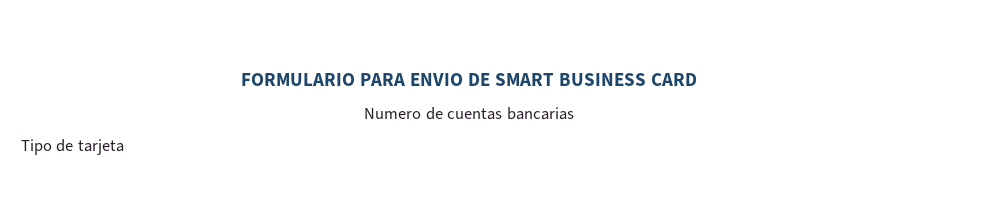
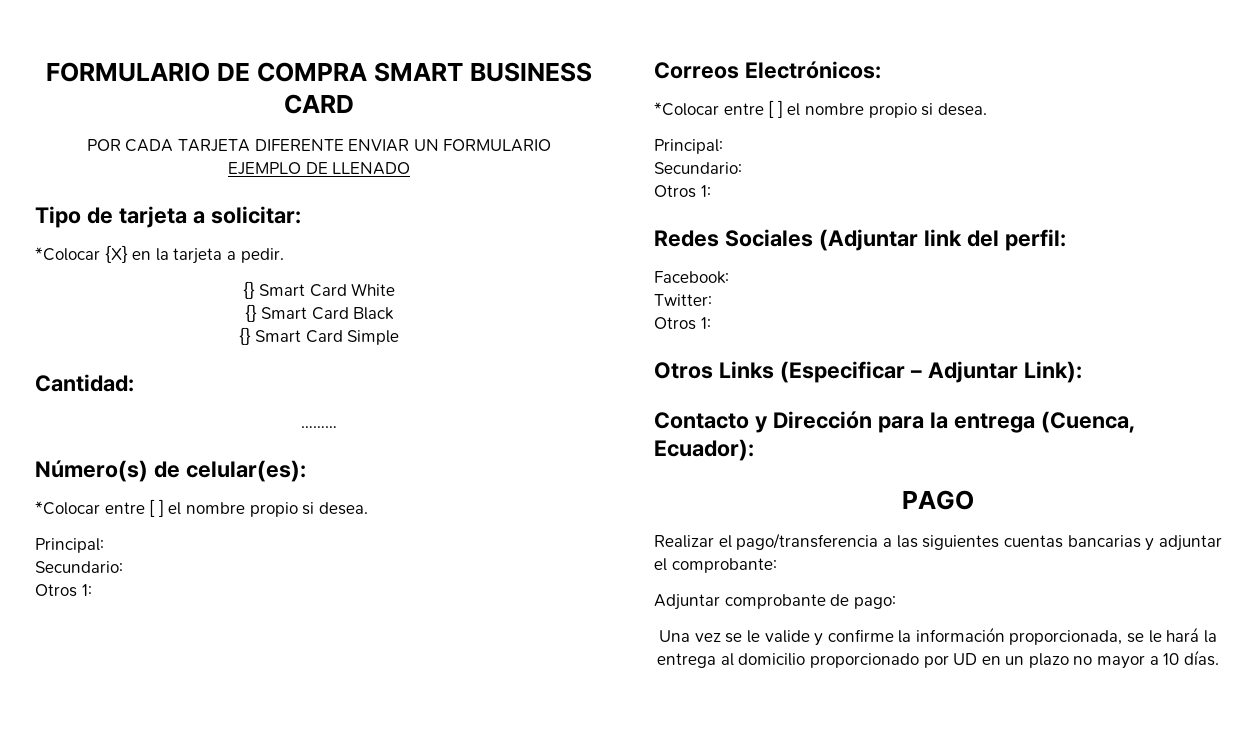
[240,73,490,86] FORMULARIO PARA ENVIO DE -> [46,62,367,82] FORMULARIO DE COMPRA
[364,107,574,120] [21,139,124,155] Numero de cuentas bancarias // Tipo de tarjeta -> [86,139,552,152] [227,162,411,175] [35,206,301,228] [35,245,284,264] [242,281,396,299] [244,304,395,322] [238,327,400,345] [35,374,134,392] [301,426,337,428] [35,460,306,482] [35,499,368,517] [35,538,104,553] [35,561,123,573] [35,584,92,597] [654,61,881,79] [654,100,987,118] [654,139,723,154] [654,162,742,174] [654,185,711,198] [654,229,1066,251] [654,271,729,284] [654,294,712,306] [654,317,711,330] [654,361,1082,383] [654,411,1135,433] [654,439,754,461] [902,490,974,510] [654,533,1222,551] [654,558,777,573] [654,594,896,610] [659,627,1217,646] [657,650,1219,669] POR CADA TARJETA DIFERENTE ENVIAR UN FORMULARIO // EJEMPLO DE LLENADO // Tipo de tarjeta a solicitar: // *Colocar {X} en la tarjeta a pedir. // {} Smart Card White // {} Smart Card Black // {} Smart Card Simple // Cantidad: // ……… // Número(s) de celular(es): // *Colocar entre [ ] el nombre propio si desea. // Principal: // Secundario: // Otros 1: // Correos Electrónicos: // *Colocar entre [ ] el nombre propio si desea. // Principal: // Secundario: // Otros 1: // Redes Sociales (Adjuntar link del perfil: // Facebook: // Twitter: // Otros 1: // Otros Links (Especificar – Adjuntar Link): // Contacto y Dirección para la entrega (Cuenca, Ecuador): // PAGO // Realizar el pago/transferencia a las siguientes cuentas bancarias y adjuntar el comprobante: // Adjuntar comprobante de pago: // Una vez se le valide y confirme la información proporcionada, se le hará la entrega al domicilio proporcionado por UD en un plazo no mayor a 10 días.

